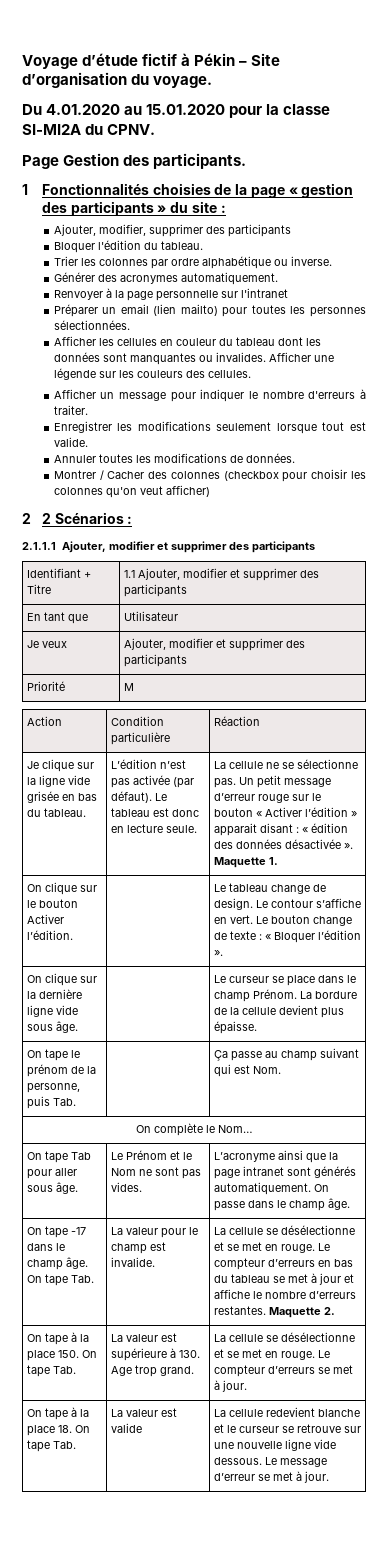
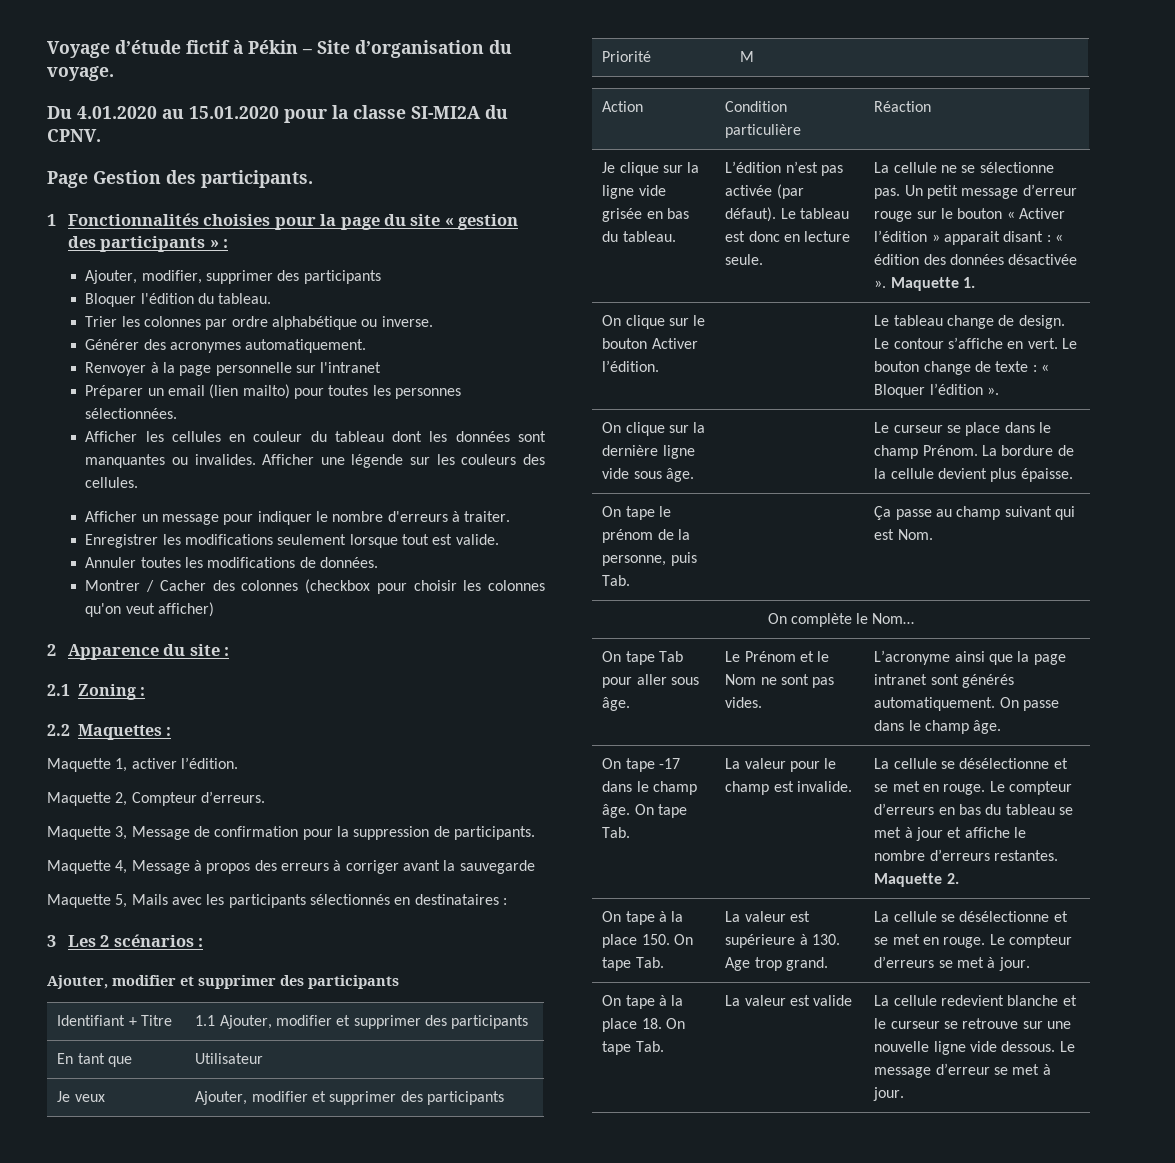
[214,184,285,198] de la page -> [274,214,441,230] pour la page du site
[170,201,217,213] du site -> (219, 244) none
[41,512,133,524] [22,542,56,550] 2 Scénarios : // 2.1.1.1 -> [67,644,230,660] [47,684,146,700] [47,724,172,740] [47,757,238,772] [47,791,265,806] [47,826,535,840] [47,860,535,874] [47,894,507,908] [47,934,204,947] Apparence du site : // 2.1 Zoning : // 2.2 Maquettes : // Maquette 1, activer l’édition. // Maquette 2, Compteur d’erreurs. // Maquette 3, Message de confirmation pour la suppression de participants. // Maquette 4, Message à propos des erreurs à corriger avant la sauvegarde // Maquette 5, Mails avec les participants sélectionnés en destinataires : // 3 Les 2 scénarios : //

